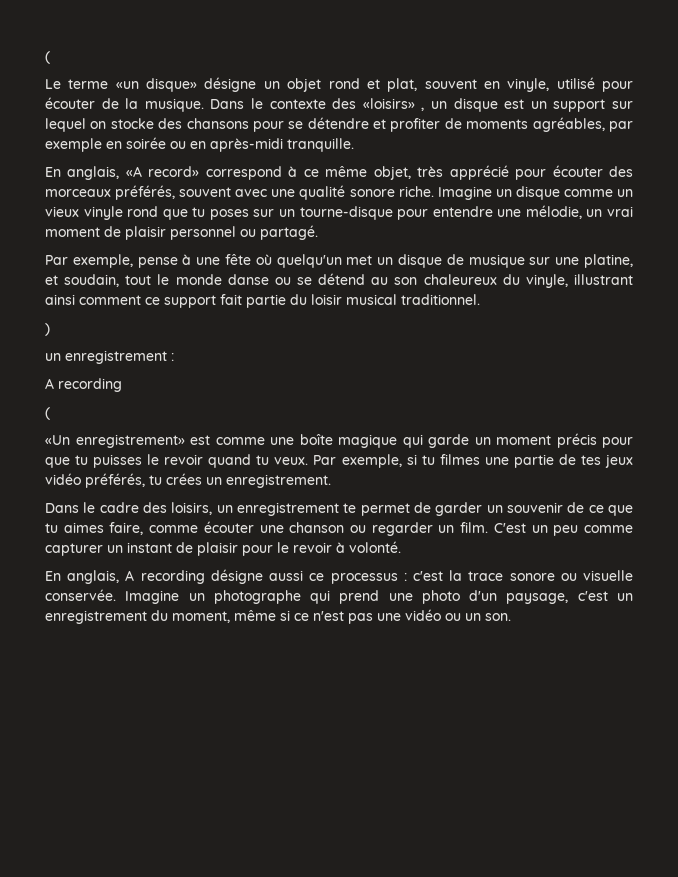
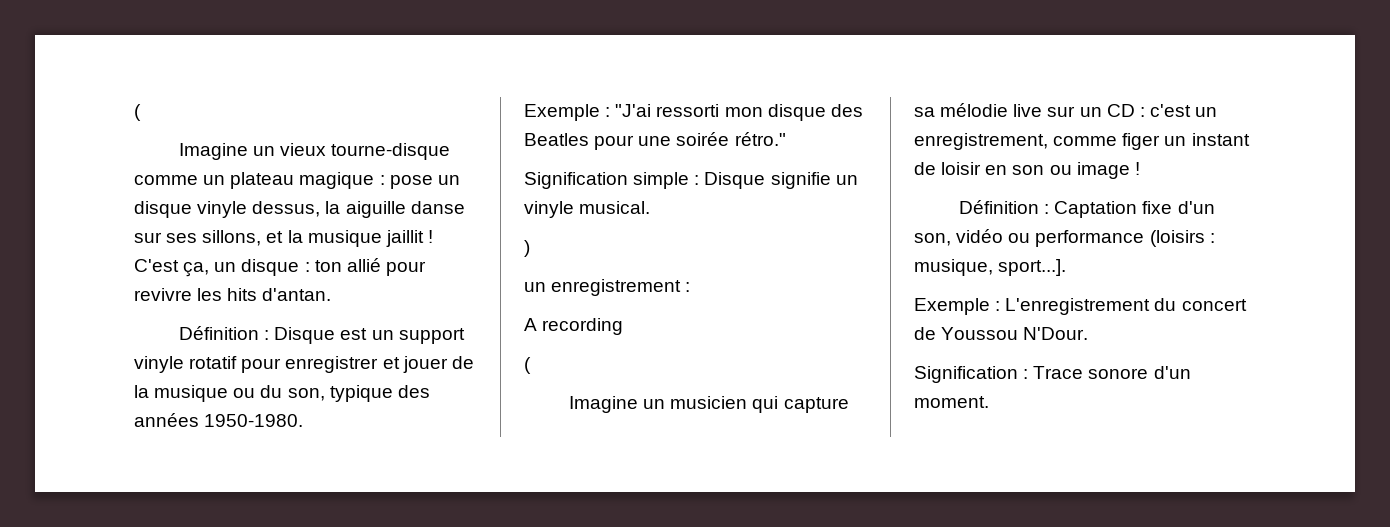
[45,51,50,64] [45,77,633,92] [45,97,634,112] [45,117,633,132] [45,137,354,152] [45,165,633,180] [45,185,633,200] [45,205,633,220] [45,225,318,240] [45,254,633,268] [45,273,634,288] [45,294,480,308] ( // Le terme «un disque» désigne un objet rond et plat, souvent en vinyle, utilisé pour écouter de la musique. Dans le contexte des «loisirs» , un disque est un support sur lequel on stocke des chansons pour se détendre et profiter de moments agréables, par exemple en soirée ou en après-midi tranquille. // En anglais, «A record» correspond à ce même objet, très apprécié pour écouter des morceaux préférés, souvent avec une qualité sonore riche. Imagine un disque comme un vieux vinyle rond que tu poses sur un tourne-disque pour entendre une mélodie, un vrai moment de plaisir personnel ou partagé. // Par exemple, pense à une fête où quelqu'un met un disque de musique sur une platine, et soudain, tout le monde danse ou se détend au son chaleureux du vinyle, illustrant ainsi comment ce support fait partie du loisir musical traditionnel. -> [134,104,141,121] [179,143,451,160] [134,172,460,189] [134,201,465,218] [134,230,433,247] [134,258,426,277] [134,288,332,301] [179,326,465,344] [134,356,474,373] [134,385,430,402] [134,413,304,427] [524,104,863,121] [524,132,786,150] [524,172,858,189] [524,201,651,218] ( // Imagine un vieux tourne-disque comme un plateau magique : pose un disque vinyle dessus, la aiguille danse sur ses sillons, et la musique jaillit ! C'est ça, un disque : ton allié pour revivre les hits d'antan. // Définition : Disque est un support vinyle rotatif pour enregistrer et jouer de la musique ou du son, typique des années 1950-1980. // Exemple : "J'ai ressorti mon disque des Beatles pour une soirée rétro." // Signification simple : Disque signifie un vinyle musical.
[45,433,633,448] [45,454,633,468] [45,473,331,488] [45,502,633,516] [45,521,634,536] [45,541,401,556] [45,569,633,584] [45,589,633,604] [45,609,511,624] «Un enregistrement» est comme une boîte magique qui garde un moment précis pour que tu puisses le revoir quand tu veux. Par exemple, si tu filmes une partie de tes jeux vidéo préférés, tu crées un enregistrement. // Dans le cadre des loisirs, un enregistrement te permet de garder un souvenir de ce que tu aimes faire, comme écouter une chanson ou regarder un film. C'est un peu comme capturer un instant de plaisir pour le revoir à volonté. // En anglais, A recording désigne aussi ce processus : c'est la trace sonore ou visuelle conservée. Imagine un photographe qui prend une photo d'un paysage, c'est un enregistrement du moment, même si ce n'est pas une vidéo ou un son. -> [569,396,849,413] [914,103,1218,117] [914,133,1250,150] [914,162,1140,179] [959,200,1215,218] [914,229,1215,247] [914,259,1067,276] [914,298,1247,315] [914,327,1089,340] [914,366,1191,383] [914,396,989,408] Imagine un musicien qui capture sa mélodie live sur un CD : c'est un enregistrement, comme figer un instant de loisir en son ou image ! // Définition : Captation fixe d'un son, vidéo ou performance (loisirs : musique, sport...]. // Exemple : L'enregistrement du concert de Youssou N'Dour. // Signification : Trace sonore d'un moment.

